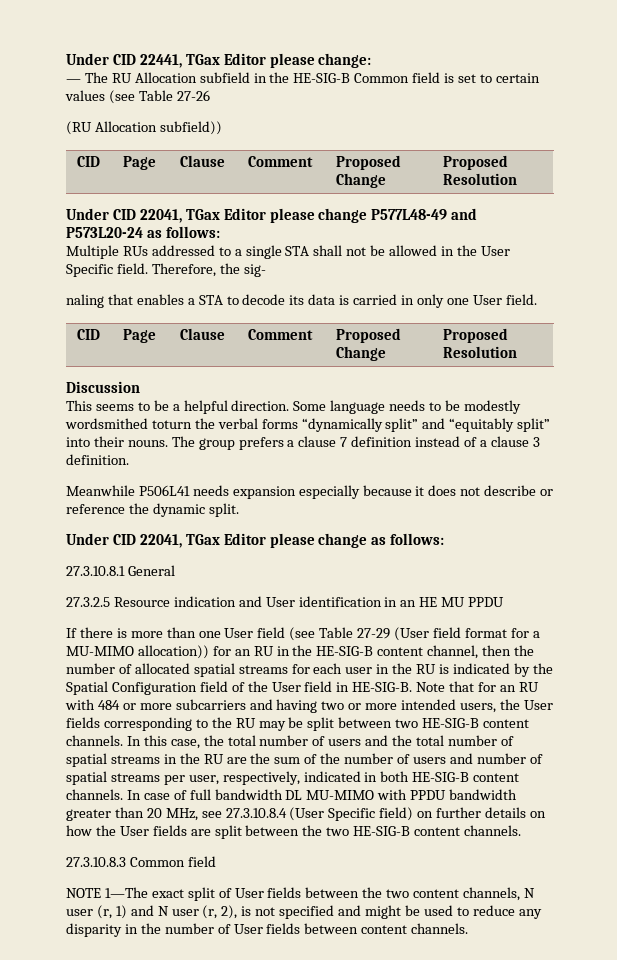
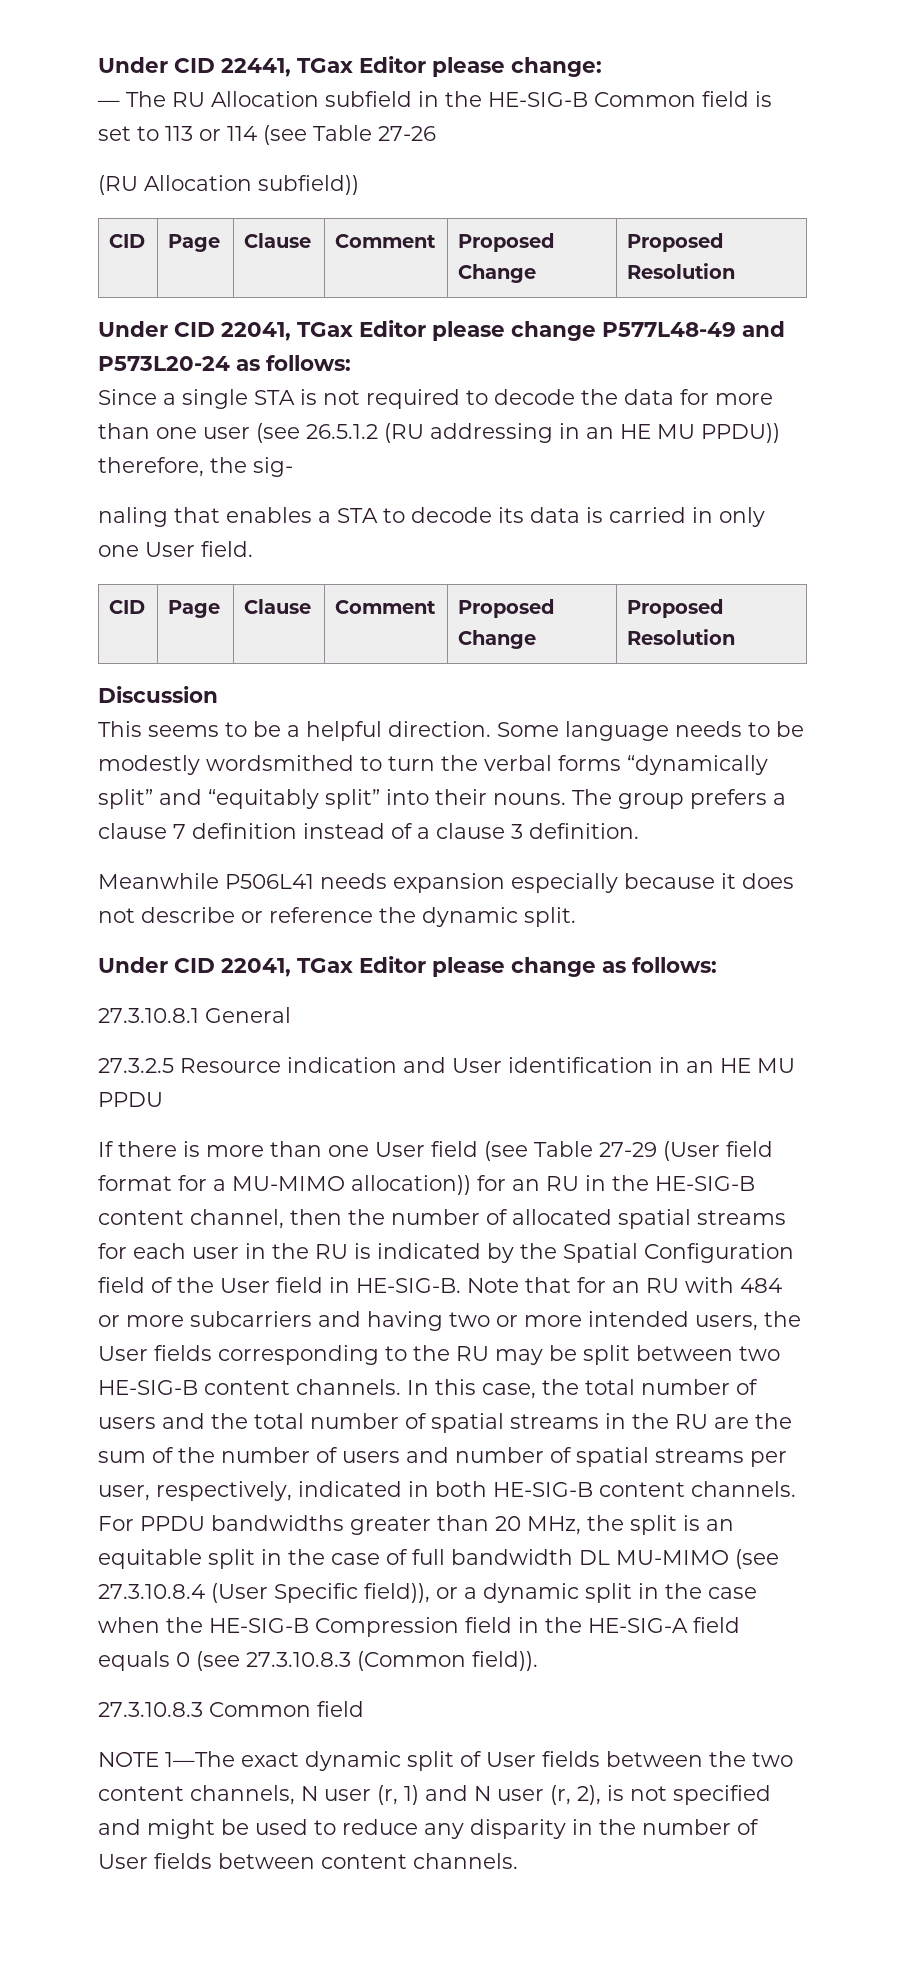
[495,73,540,83] [65,90,105,101] certain values -> [165,126,257,141] 113 or 114
[66,245,510,259] [66,263,216,277] Multiple RUs addressed to a single STA shall not be allowed in the User Specific field. Therefore, -> [98,389,773,409] [98,423,780,443] [98,457,204,477] Since a single STA is not required to decode the data for more than one user (see 26.5.1.2 (RU addressing in an HE MU PPDU)) therefore,
[151,420,192,429] toturn -> [360,756,435,771] to turn
[126,790,141,800] In -> [98,1515,734,1535] [98,1549,325,1569] For PPDU bandwidths greater than 20 MHz, the split is an equitable split in the
[377,789,518,800] [66,807,546,821] [66,825,522,839] with PPDU bandwidth greater than 20 MHz, see 27.3.10.8.4 (User Specific field) on further details on how the User fields are split between the two HE-SIG-B content channels. -> [735,1549,779,1569] [98,1583,757,1603] [98,1617,740,1637] [98,1651,538,1671] (see 27.3.10.8.4 (User Specific field)), or a dynamic split in the case when the HE-SIG-B Compression field in the HE-SIG-A field equals 0 (see 27.3.10.8.3 (Common field)).
(184, 893) none -> [305,1751,401,1771] dynamic

